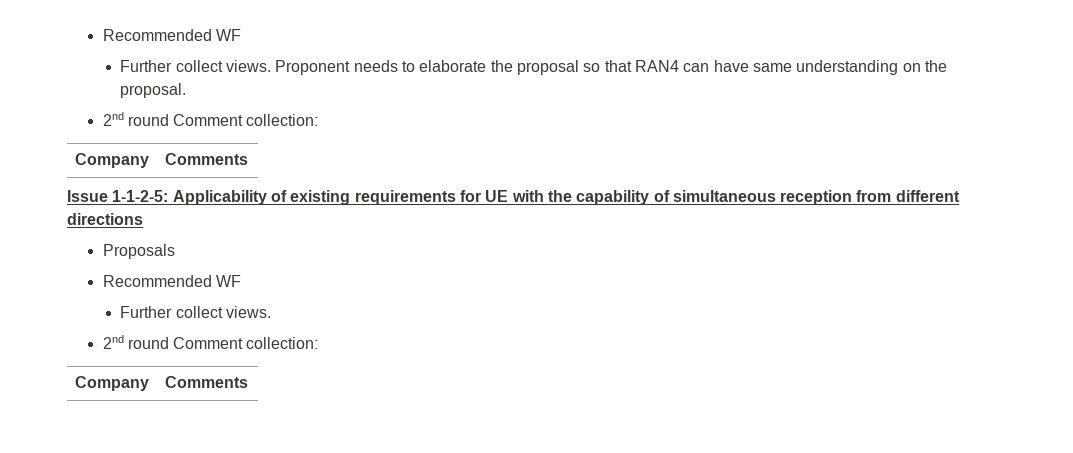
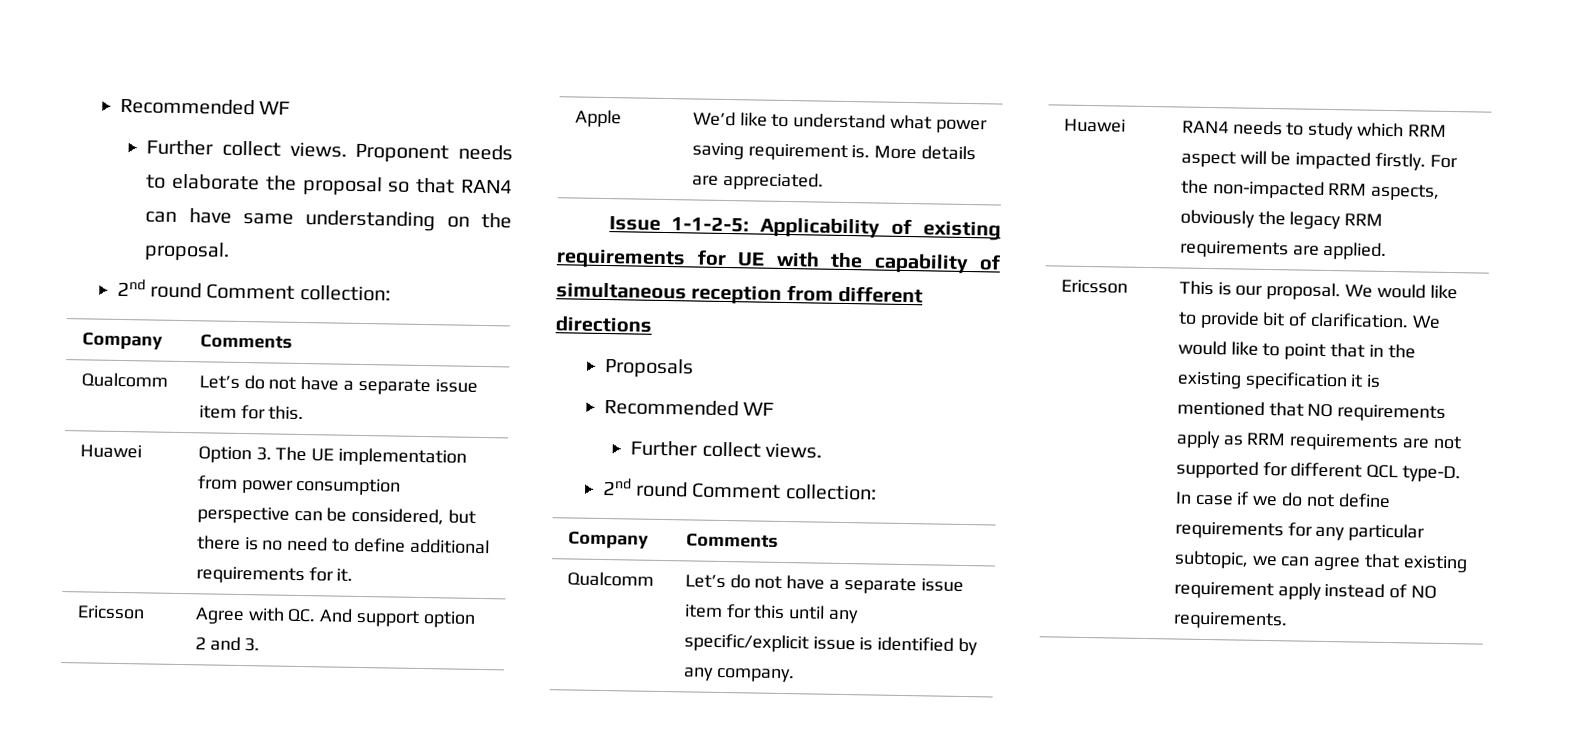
(248, 159) none -> [80,372,168,388] [198,375,478,396] [198,404,305,421] [79,444,142,459] [197,446,468,467] [197,475,402,496] [196,506,477,526] [196,535,490,555] [195,566,354,585] [76,605,145,620] [194,607,477,628] [194,636,261,652] [574,109,622,128] [692,111,989,134] [691,142,977,162] [691,171,824,191] // Qualcomm | Let’s do not have a separate issue item for this. // Huawei | Option 3. The UE implementation from power consumption perspective can be considered, but there is no need to define additional requirements for it. // Ericsson | Agree with QC. And support option 2 and 3. // Apple | We’d like to understand what power saving requirement is. More details are appreciated.
(248, 382) none -> [566,571,654,587] [684,574,964,595] [683,604,860,624] [683,633,979,656] [682,667,795,683] [1063,118,1126,133] [1181,120,1448,140] [1180,150,1459,171] [1180,179,1441,201] [1179,209,1384,230] [1179,240,1388,260] [1060,279,1128,294] [1178,280,1458,301] [1177,310,1442,329] [1177,340,1416,360] [1176,371,1382,391] [1176,400,1447,422] [1175,430,1463,452] [1175,460,1462,483] [1174,491,1391,509] [1174,521,1426,542] [1173,550,1469,573] [1173,581,1438,600] [1172,611,1288,630] // Qualcomm | Let’s do not have a separate issue item for this until any specific/explicit issue is identified by any company. // Huawei | RAN4 needs to study which RRM aspect will be impacted firstly. For the non-impacted RRM aspects, obviously the legacy RRM requirements are applied. // Ericsson | This is our proposal. We would like to provide bit of clarification. We would like to point that in the existing specification it is mentioned that NO requirements apply as RRM requirements are not supported for different QCL type-D. In case if we do not define requirements for any particular subtopic, we can agree that existing requirement apply instead of NO requirements.

